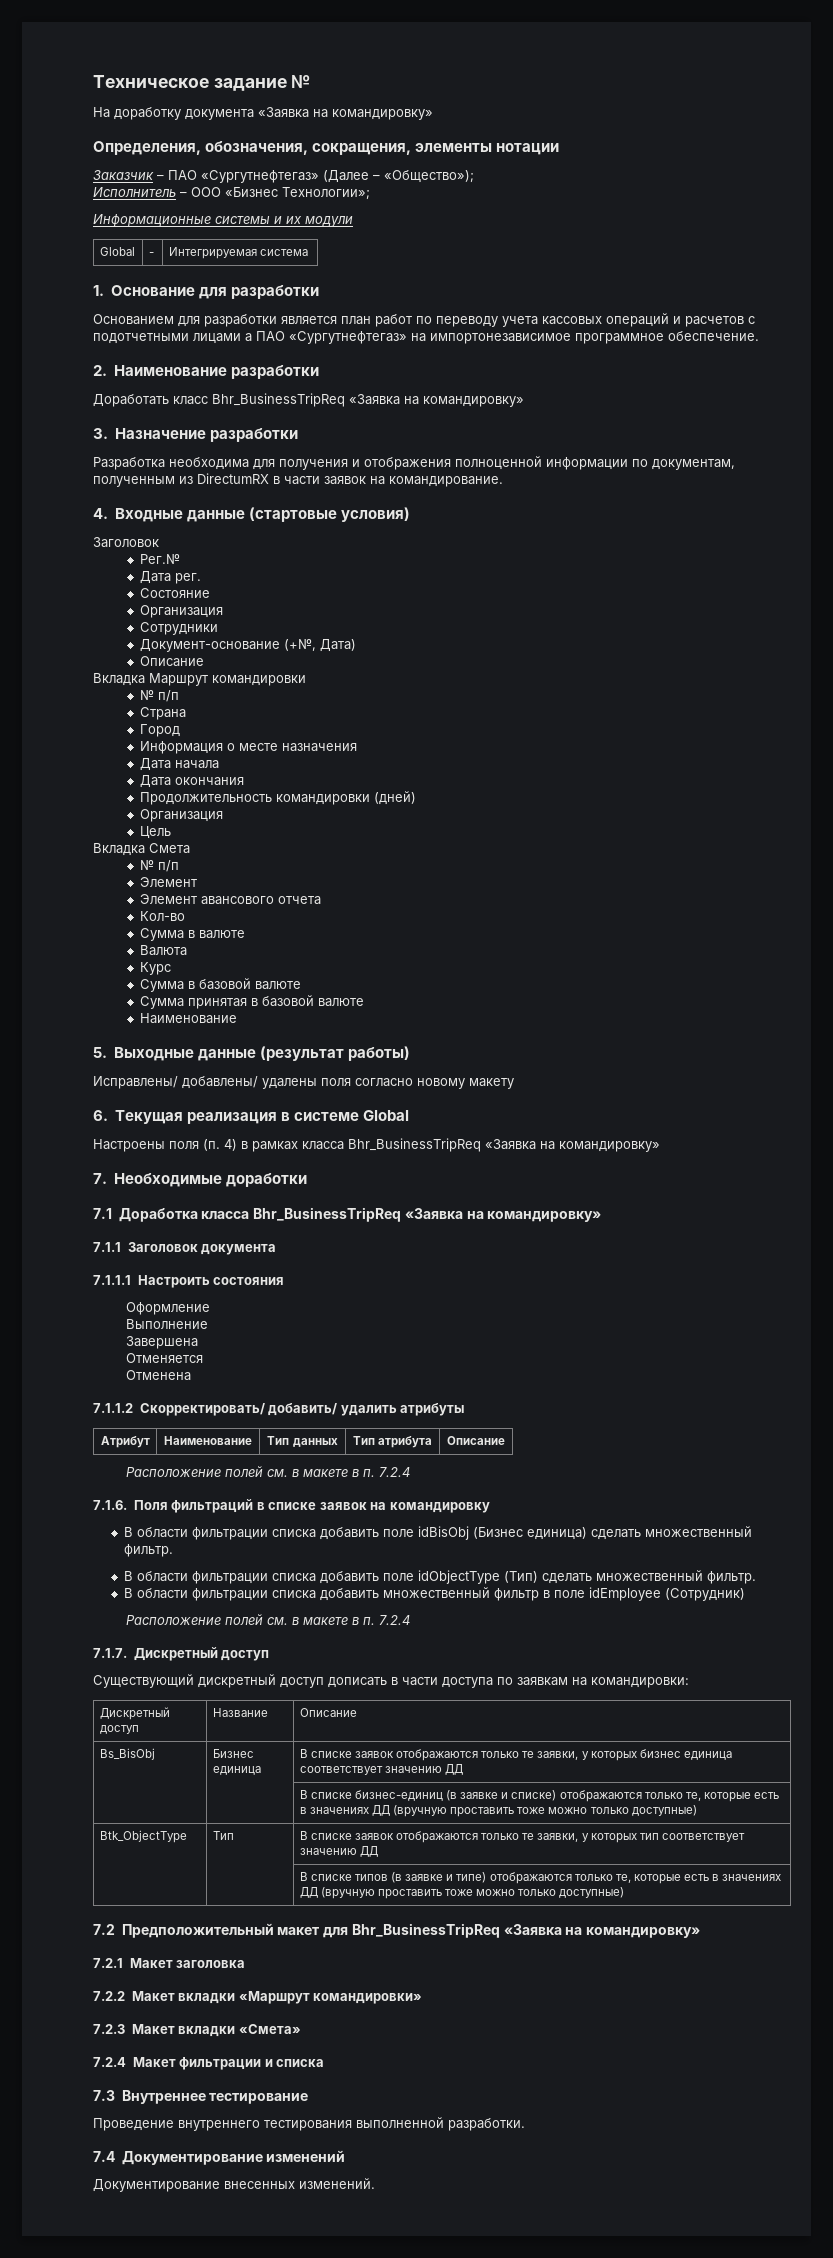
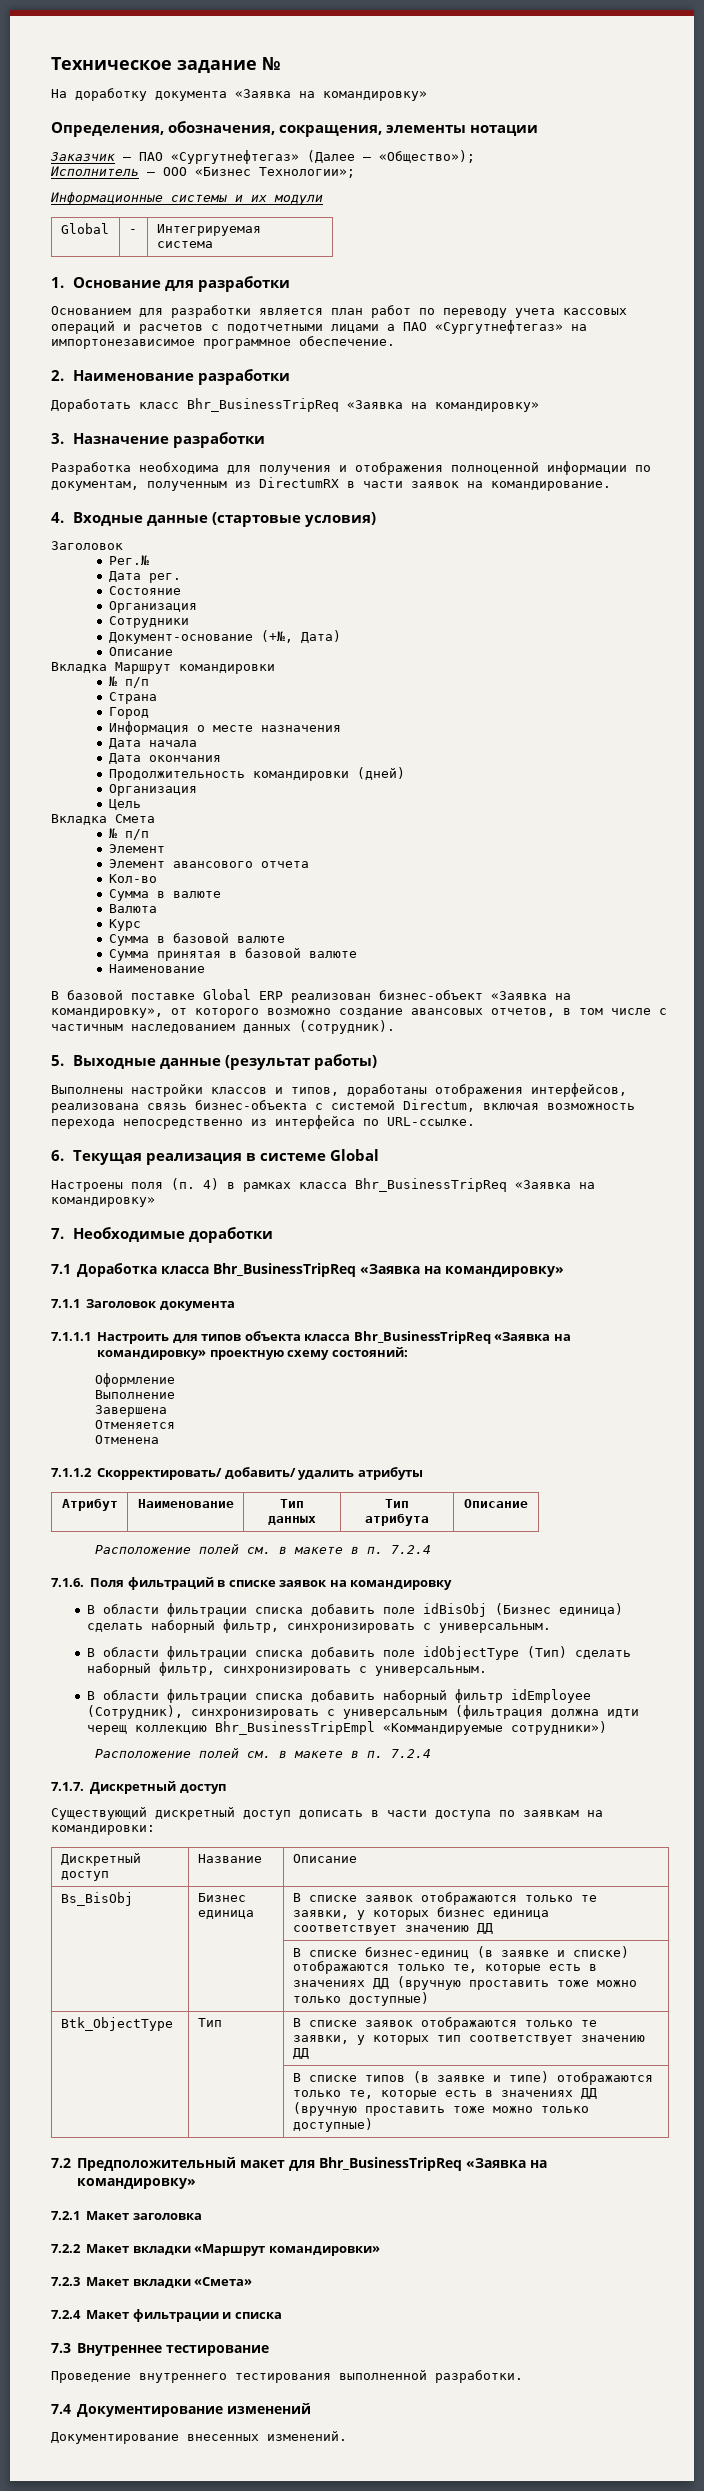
(238, 1018) none -> [51,989,571,1003] [51,1008,667,1018] [51,1020,395,1034] // В базовой поставке Global ERP реализован бизнес-объект «Заявка на командировку», от которого возможно создание авансовых отчетов, в том числе с частичным наследованием данных (сотрудник).
[93,1076,514,1089] Исправлены/ добавлены/ удалены поля согласно новому макету -> [51,1083,627,1097] [51,1099,635,1113] [51,1115,475,1129] Выполнены настройки классов и типов, доработаны отображения интерфейсов, реализована связь бизнес-объекта с системой Directum, включая возможность перехода непосредственно из интерфейса по URL-ссылке.
[213,1277,285,1285] состояния -> [172,1331,571,1344] [97,1347,408,1360] для типов объекта класса Bhr_BusinessTripReq «Заявка на командировку» проектную схему состояний:
[644,1526,752,1537] [123,1544,173,1557] множественный фильтр. -> [150,1619,551,1633] наборный фильтр, синхронизировать с универсальным.
[595,1570,756,1584] [123,1587,745,1601] множественный фильтр. // В области фильтрации списка добавить множественный фильтр в поле idEmployee (Сотрудник) -> [86,1662,487,1676] [86,1689,591,1703] [86,1705,639,1719] [86,1721,607,1735] наборный фильтр, синхронизировать с универсальным. // В области фильтрации списка добавить наборный фильтр idEmployee (Сотрудник), синхронизировать с универсальным (фильтрация должна идти черещ коллекцию Bhr_BusinessTripEmpl «Коммандируемые сотрудники»)

